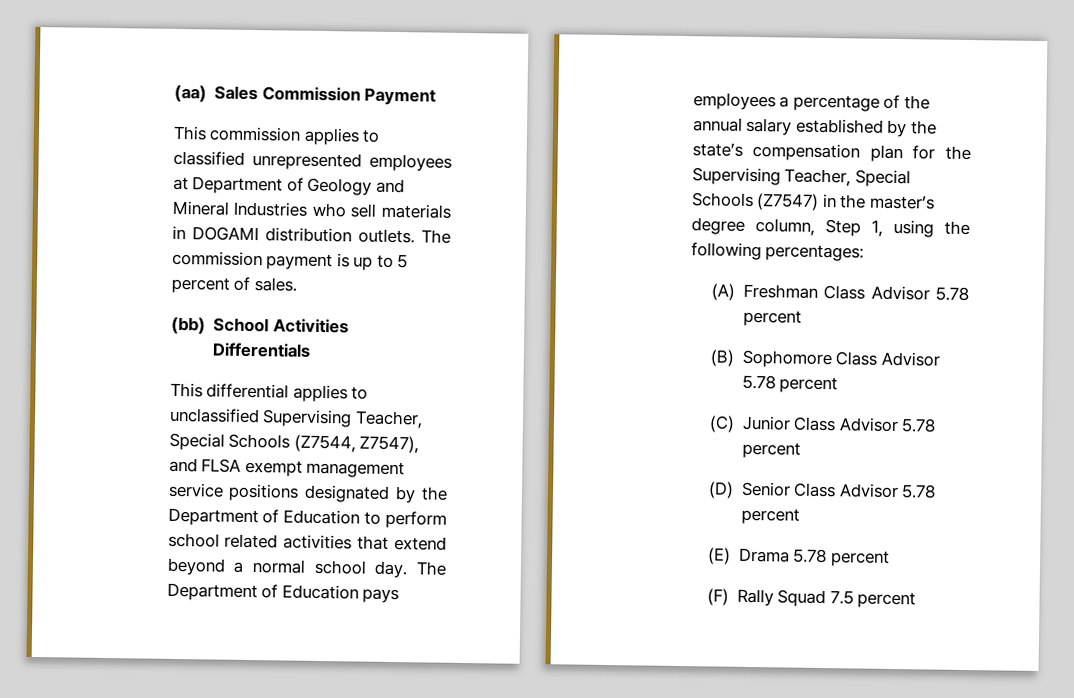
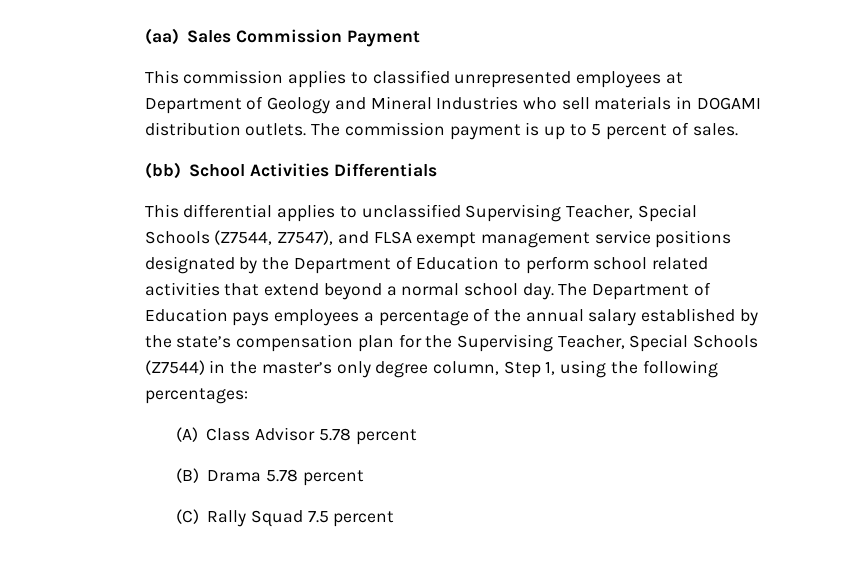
[756,193,820,211] (Z7547) -> [144,360,205,375] (Z7544)
(935, 202) none -> [336,361,371,378] only
[742,283,969,302] [742,309,802,327] [710,349,940,369] [741,374,839,394] [709,415,937,433] [741,441,801,459] [708,481,937,499] [740,507,800,525] [708,547,732,565] Freshman Class Advisor 5.78 percent // (B) Sophomore Class Advisor 5.78 percent // (C) Junior Class Advisor 5.78 percent // (D) Senior Class Advisor 5.78 percent // (E) -> [206,427,417,445] [175,468,199,483] Class Advisor 5.78 percent // (B)
[707,588,730,606] (F) -> [175,509,199,524] (C)

